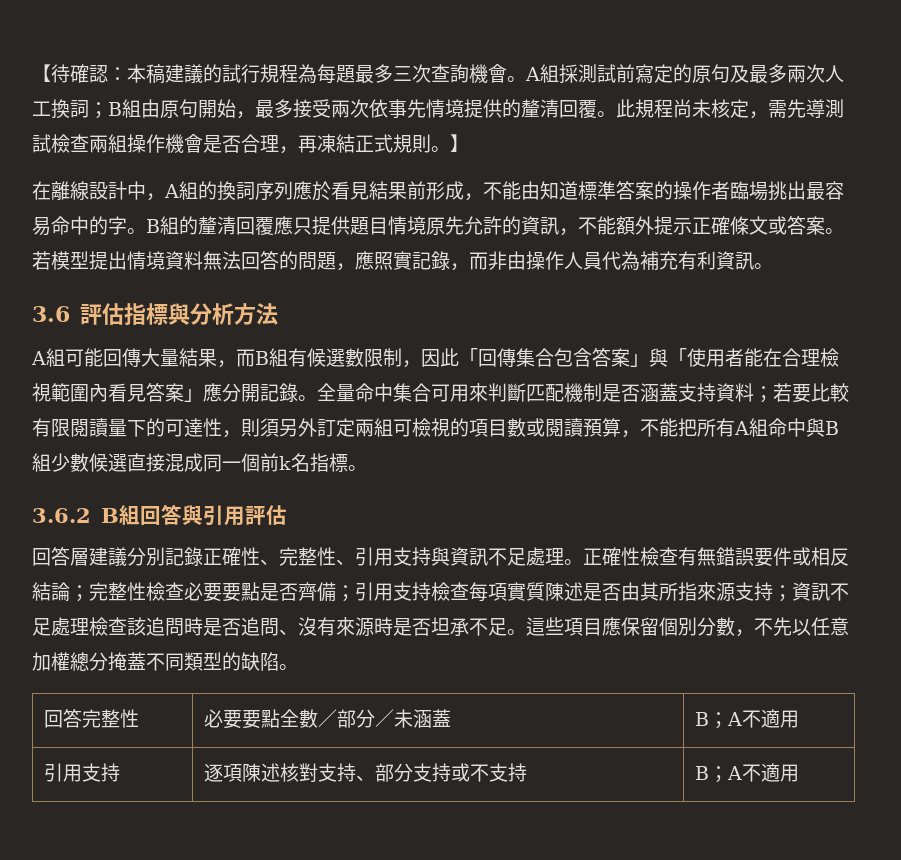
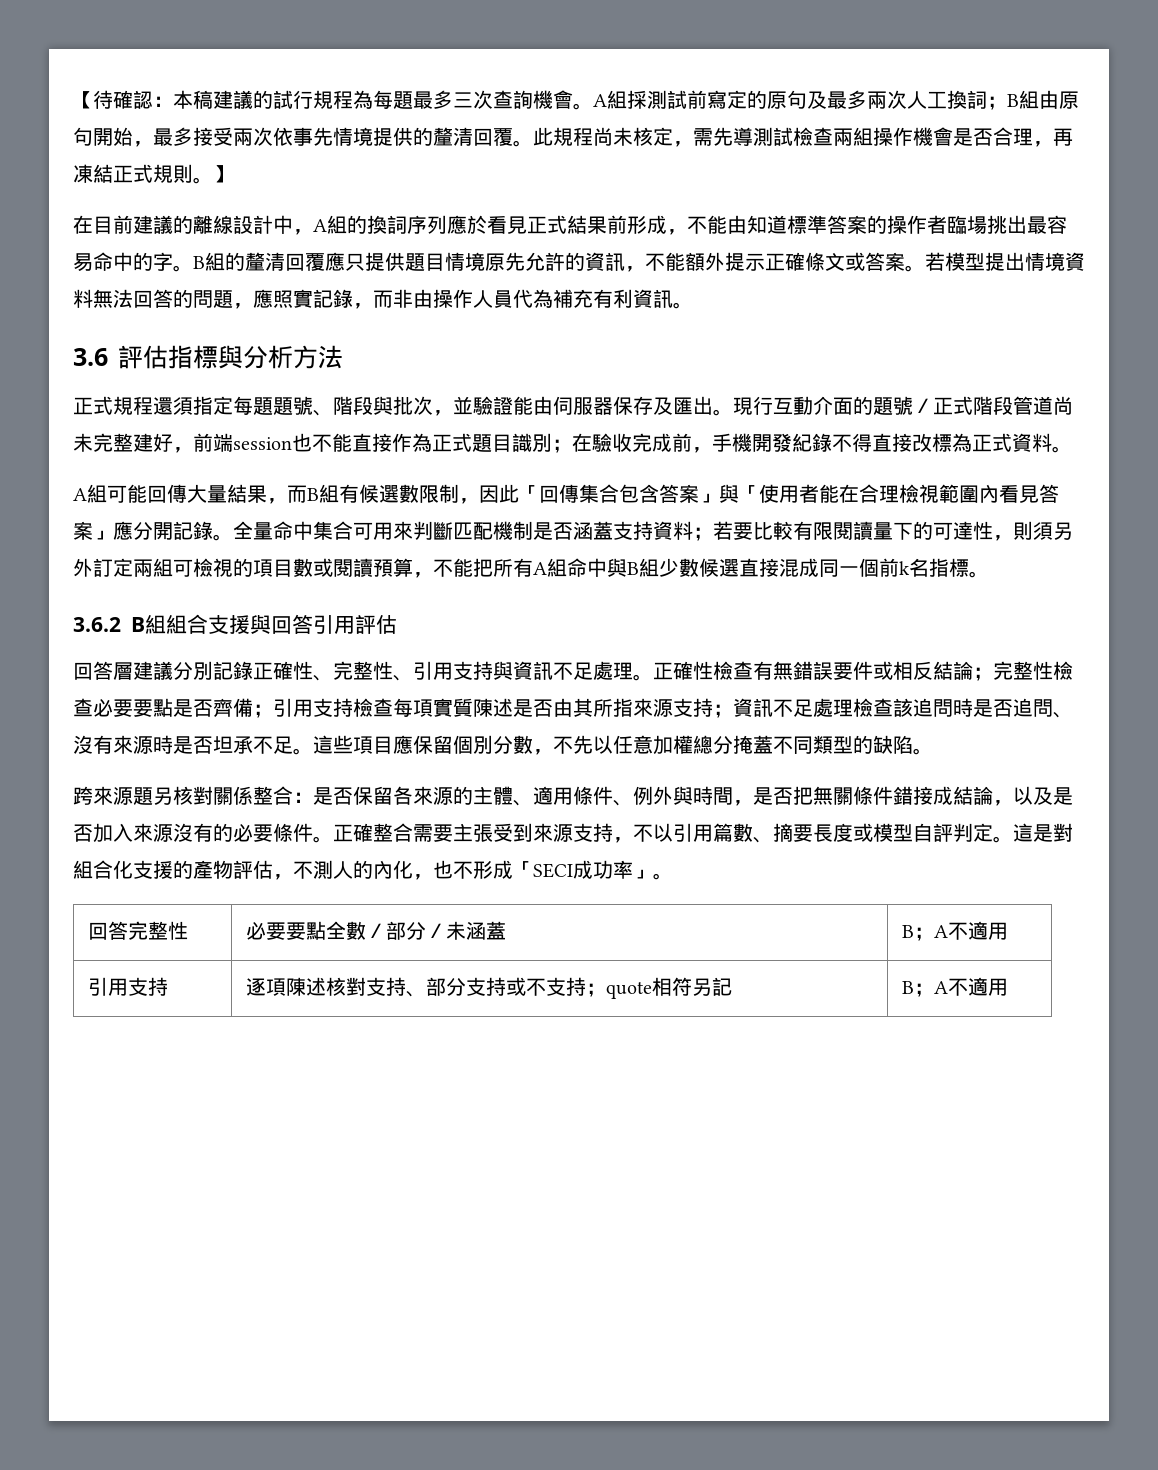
(51, 190) none -> [93,215,193,234] 目前建議的
(369, 191) none -> [527,215,567,234] 正式
(278, 314) none -> [73,396,1073,416] [73,433,1072,453] // 正式規程還須指定每題題號、階段與批次，並驗證能由伺服器保存及匯出。現行互動介面的題號／正式階段管道尚未完整建好，前端session也不能直接作為正式題目識別；在驗收完成前，手機開發紀錄不得直接改標為正式資料。
[139,504,203,525] 回答與 -> [166,614,313,634] 組合支援與回答
(298, 667) none -> [73,786,1073,806] [73,823,1073,843] [73,860,673,880] // 跨來源題另核對關係整合：是否保留各來源的主體、適用條件、例外與時間，是否把無關條件錯接成結論，以及是否加入來源沒有的必要條件。正確整合需要主張受到來源支持，不以引用篇數、摘要長度或模型自評判定。這是對組合化支援的產物評估，不測人的內化，也不形成「SECI成功率」。
(528, 772) none -> [585,977,732,999] ；quote相符另記

